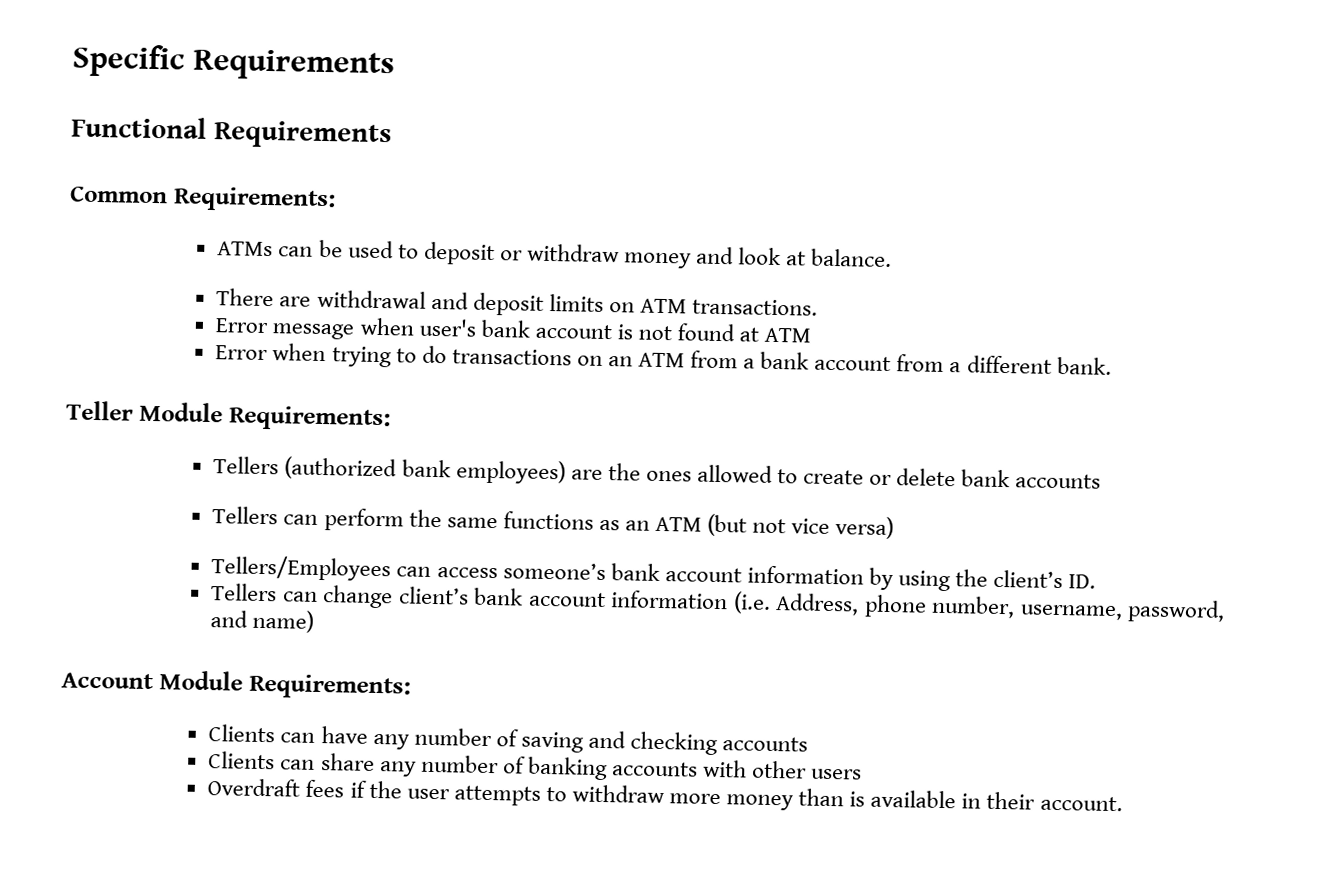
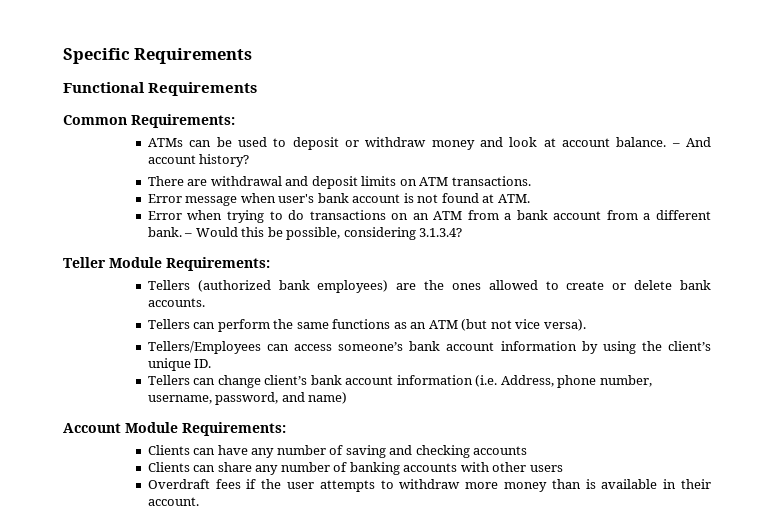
(807, 258) none -> [561,138,610,147] account
(893, 258) none -> [671,137,712,147] [147,154,250,167] – And account history?
[764,327,812,343] ATM -> [497,194,530,203] ATM.
(1112, 365) none -> [184,227,463,240] – Would this be possible, considering 3.1.3.4?
[1015,473,1102,489] accounts -> [147,298,205,307] accounts.
[835,516,895,540] versa) -> [543,319,586,331] versa).
(1064, 579) none -> [147,358,191,371] unique

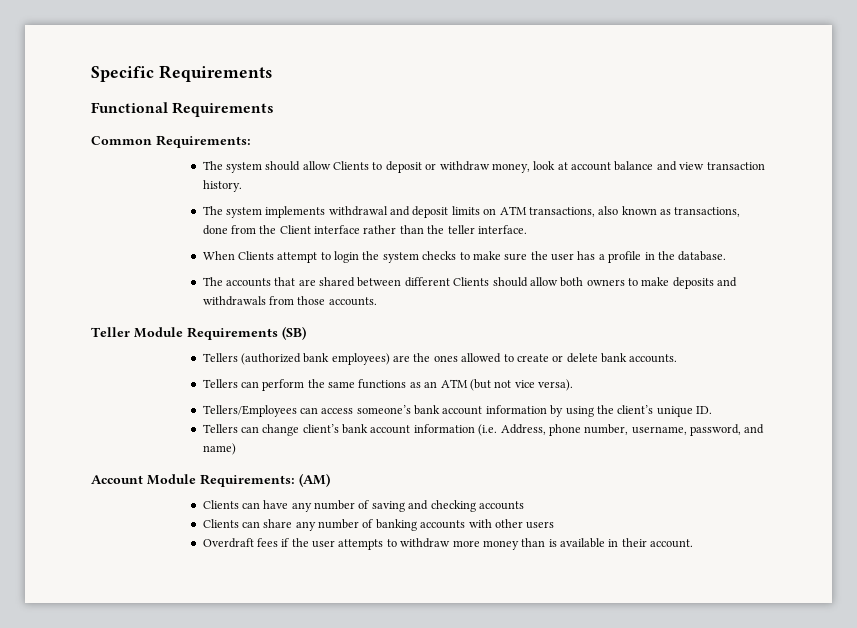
[147,137,267,147] ATMs can be used -> [202,161,370,173] The system should allow Clients
[431,137,503,150] money and -> [491,163,530,173] money,
[616,137,712,147] [147,154,250,167] [147,176,208,186] balance. – And account history? // There are -> [614,161,765,171] [202,180,242,192] [202,206,326,218] balance and view transaction history. // The system implements
[451,176,531,186] [147,193,530,206] [147,210,711,223] [147,227,463,240] transactions. // Error message when user's bank account is not found at ATM. // Error when trying to do transactions on an ATM from a bank account from a different bank. – Would this be possible, considering 3.1.3.4? -> [528,206,741,217] [202,225,527,235] [202,251,727,263] [202,277,738,289] [202,296,377,306] transactions, also known as transactions, done from the Client interface rather than the teller interface. // When Clients attempt to login the system checks to make sure the user has a profile in the database. // The accounts that are shared between different Clients should allow both owners to make deposits and withdrawals from those accounts.
[166,257,270,271] Requirements: -> [187,326,306,340] Requirements (SB)
(286, 429) none -> [299,473,330,487] (AM)

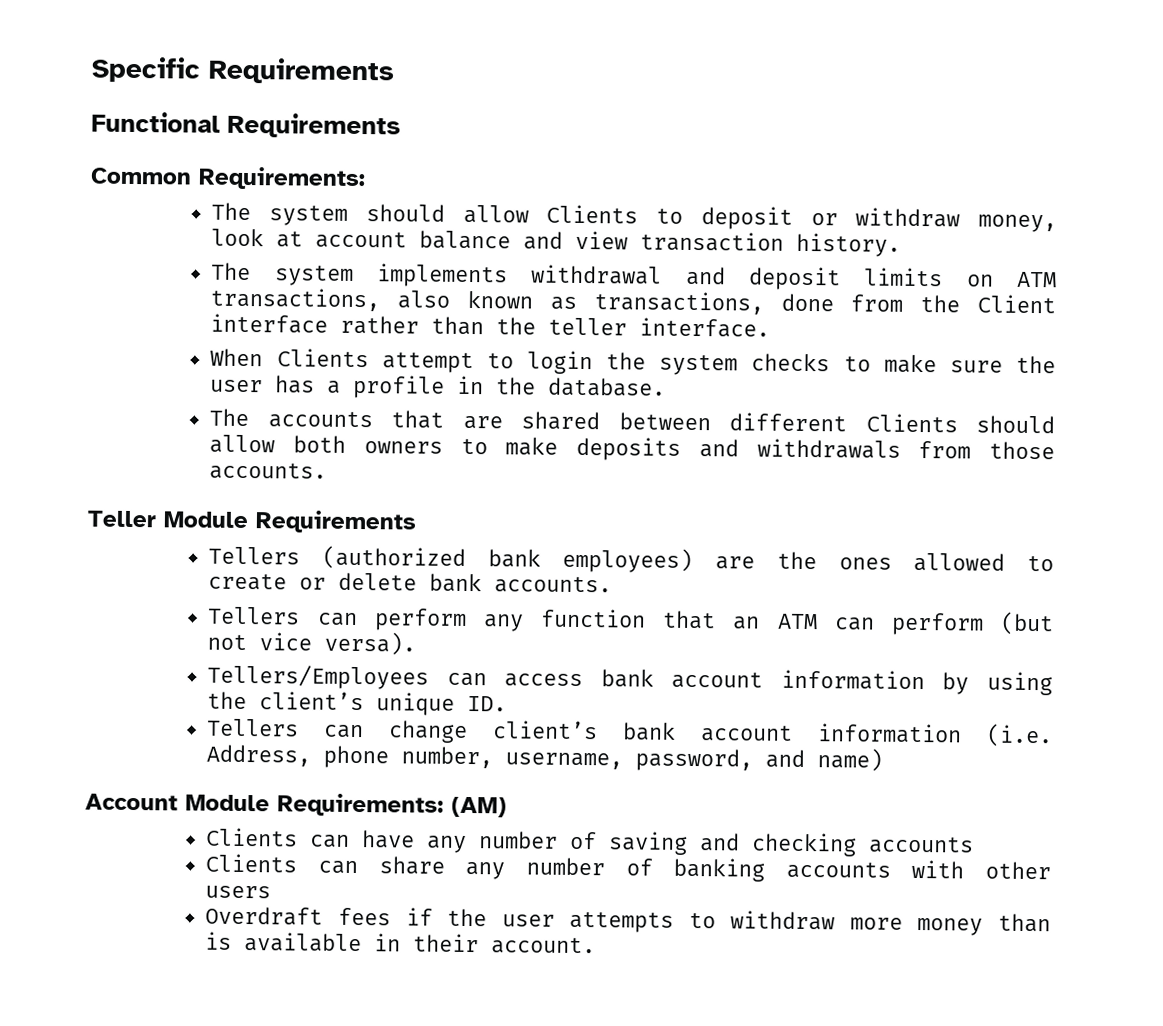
[282,326,306,340] (SB) -> (417, 522) none
[307,379,468,389] the same functions as an ATM -> [482,608,984,636] any function that an ATM can perform
[356,405,411,414] someone’s -> (584, 680) none

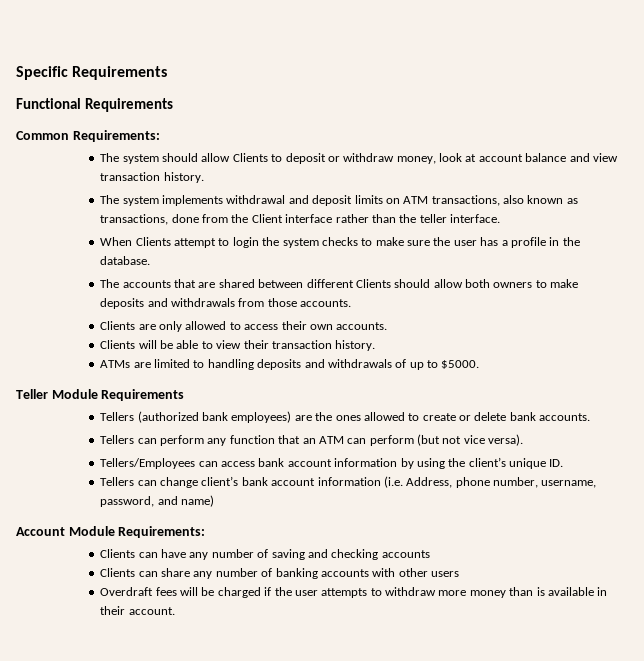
(328, 471) none -> [100,321,388,332] [100,340,376,351] [100,359,480,370] // Clients are only allowed to access their own accounts. // Clients will be able to view their transaction history. // ATMs are limited to handling deposits and withdrawals of up to $5000.
[451,796,507,818] (AM) -> (206, 532) none
(391, 916) none -> [180,587,261,598] will be charged

